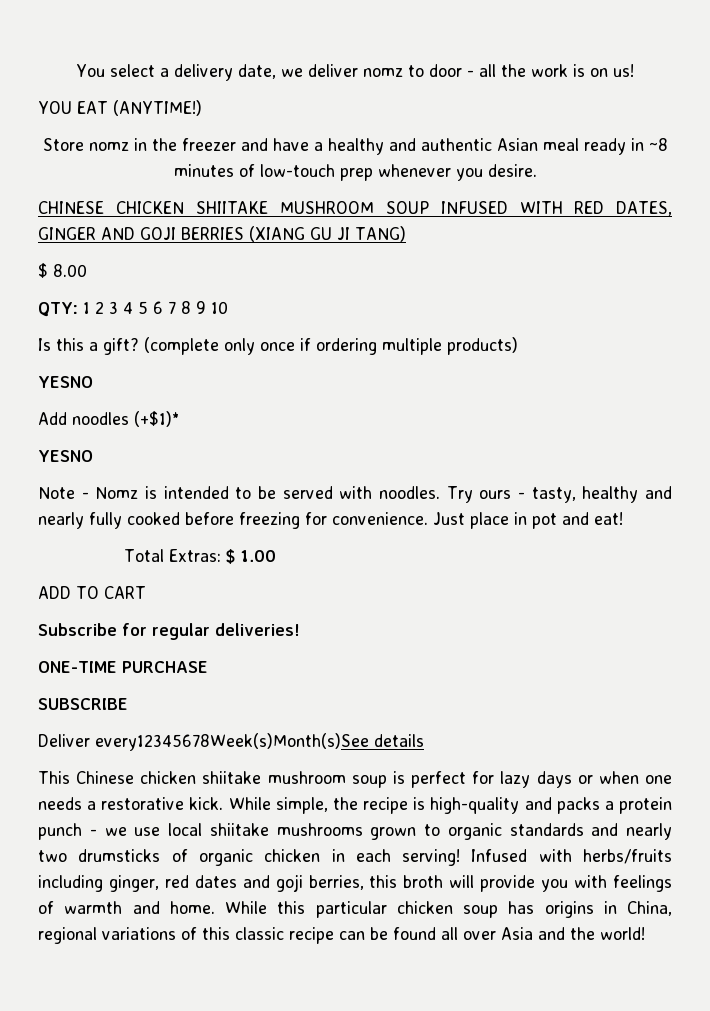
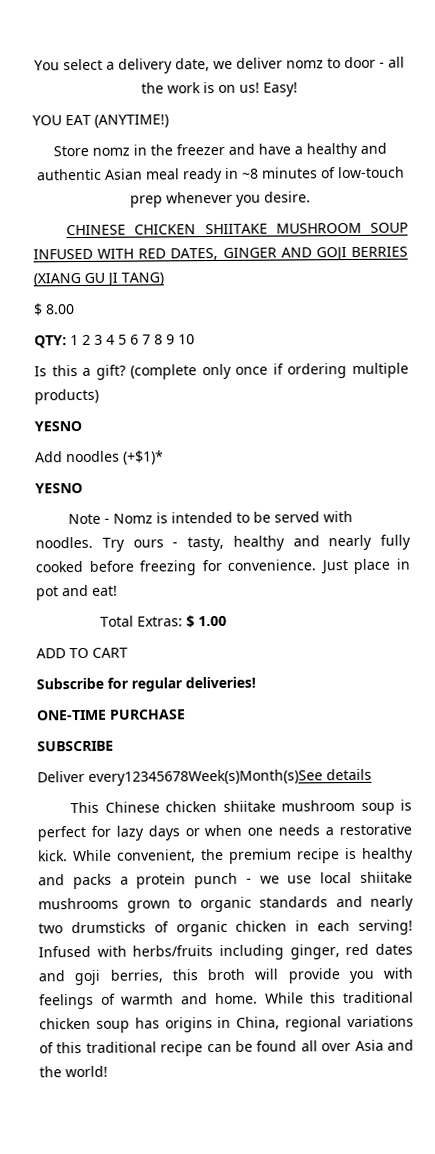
(634, 70) none -> [263,82,298,97] Easy!
[275,797,358,814] simple, the -> [116,848,292,864] convenient, the premium
[430,797,520,814] high-quality -> [361,847,414,863] healthy
[315,901,387,918] particular -> [343,991,415,1004] traditional
[235,927,284,940] classic -> [85,1041,157,1053] traditional

